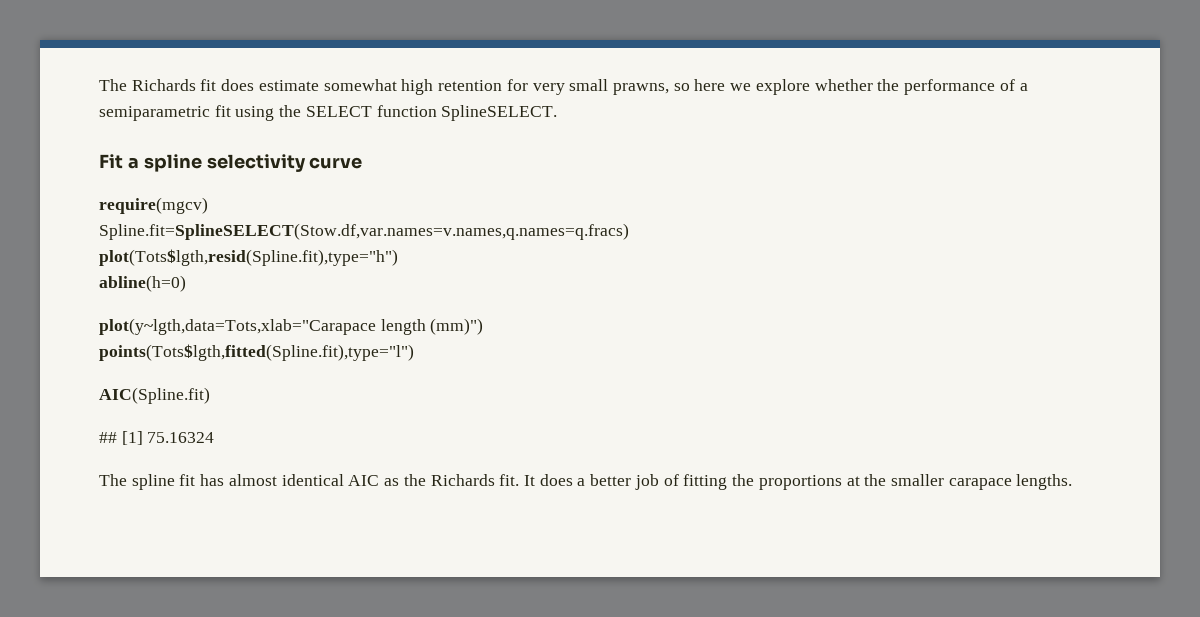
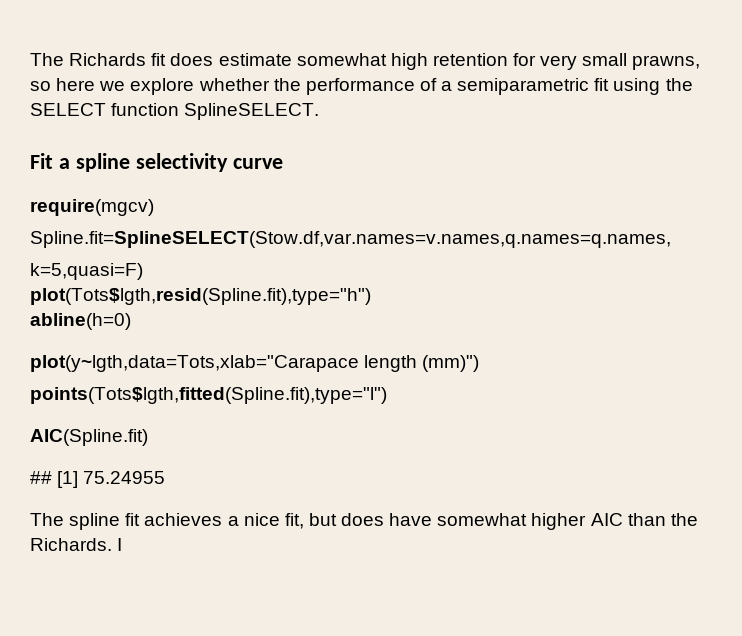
[99,223,629,240] Spline.fit=SplineSELECT(Stow.df,var.names=v.names,q.names=q.fracs) -> [30,231,671,248] [30,263,143,280] Spline.fit=SplineSELECT(Stow.df,var.names=v.names,q.names=q.names, // k=5,quasi=F)
[147,432,215,443] 75.16324 -> [83,471,166,484] 75.24955
[200,474,1073,490] has almost identical AIC as the Richards fit. It does a better job of fitting the proportions at the smaller carapace lengths. -> [144,513,698,530] [30,538,123,551] achieves a nice fit, but does have somewhat higher AIC than the Richards. I

